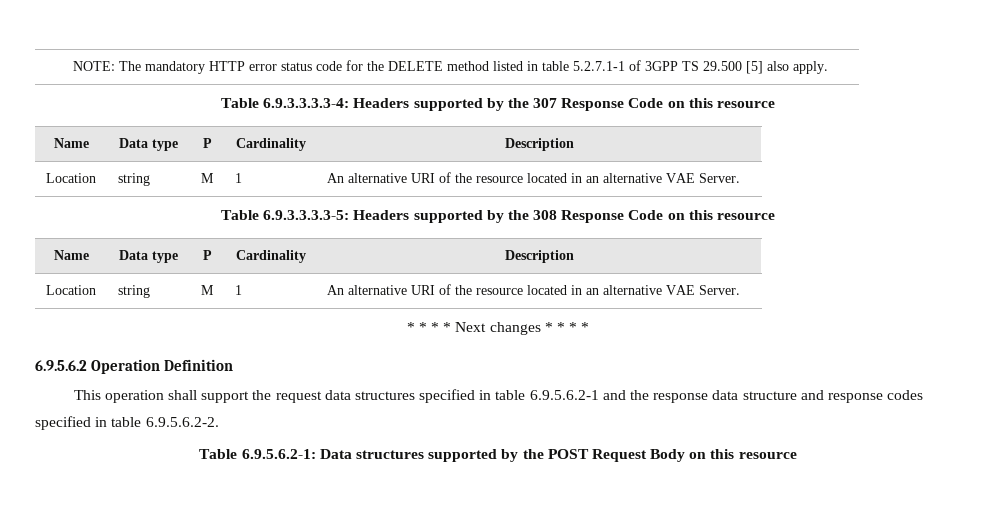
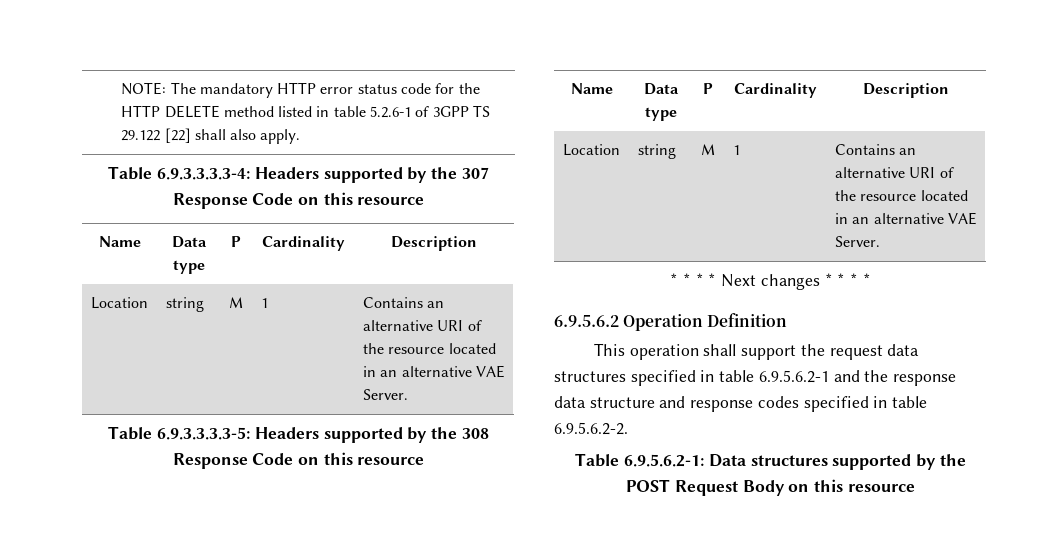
(384, 66) none -> [121,105,161,117] HTTP
[572,61,625,71] 5.2.7.1-1 -> [370,106,412,118] 5.2.6-1
[702,61,763,74] 29.500 [5] -> [121,128,226,143] 29.122 [22] shall
[326,173,344,183] An -> [362,297,445,308] Contains an
[326,285,344,295] An -> [834,144,917,155] Contains an

